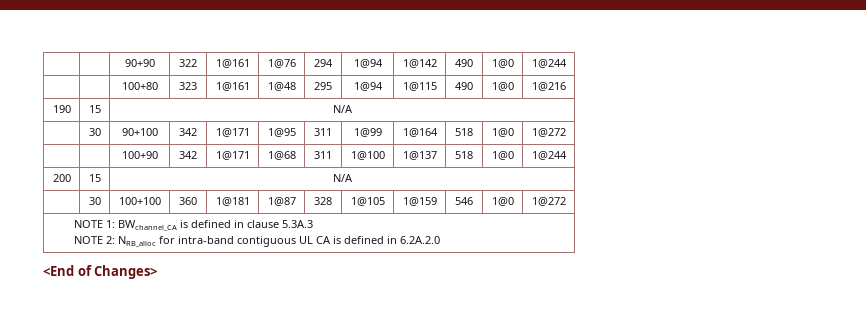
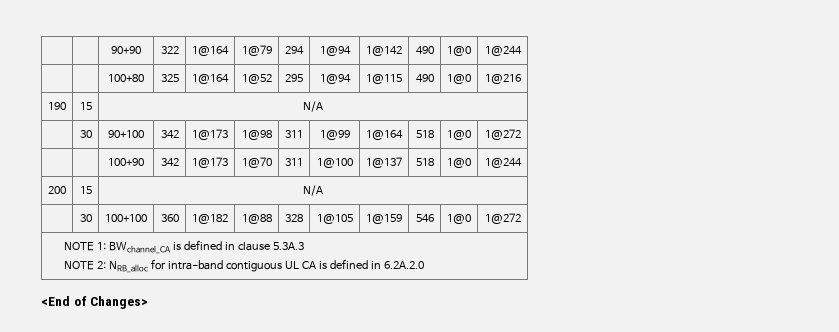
[215,59,250,68] [267,59,296,68] 1@161 | 1@76 -> [192,46,229,56] [241,45,272,56] 1@164 | 1@79
[179,82,197,90] [215,82,250,91] [267,82,296,91] 323 | 1@161 | 1@48 -> [160,74,179,82] [192,74,229,84] [241,74,272,84] 325 | 1@164 | 1@52
[215,128,250,137] [267,128,296,137] 1@171 | 1@95 -> [192,129,228,140] [241,130,272,140] 1@173 | 1@98
[215,151,250,160] [267,151,296,160] 1@171 | 1@68 -> [192,157,228,168] [241,157,272,168] 1@173 | 1@70
[215,197,250,206] [267,197,296,206] 1@181 | 1@87 -> [192,214,228,224] [241,214,272,224] 1@182 | 1@88

